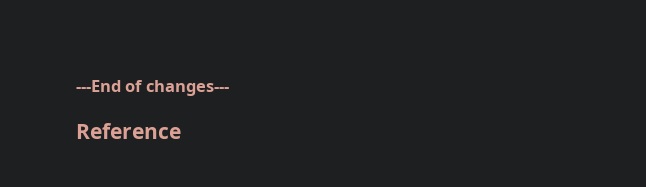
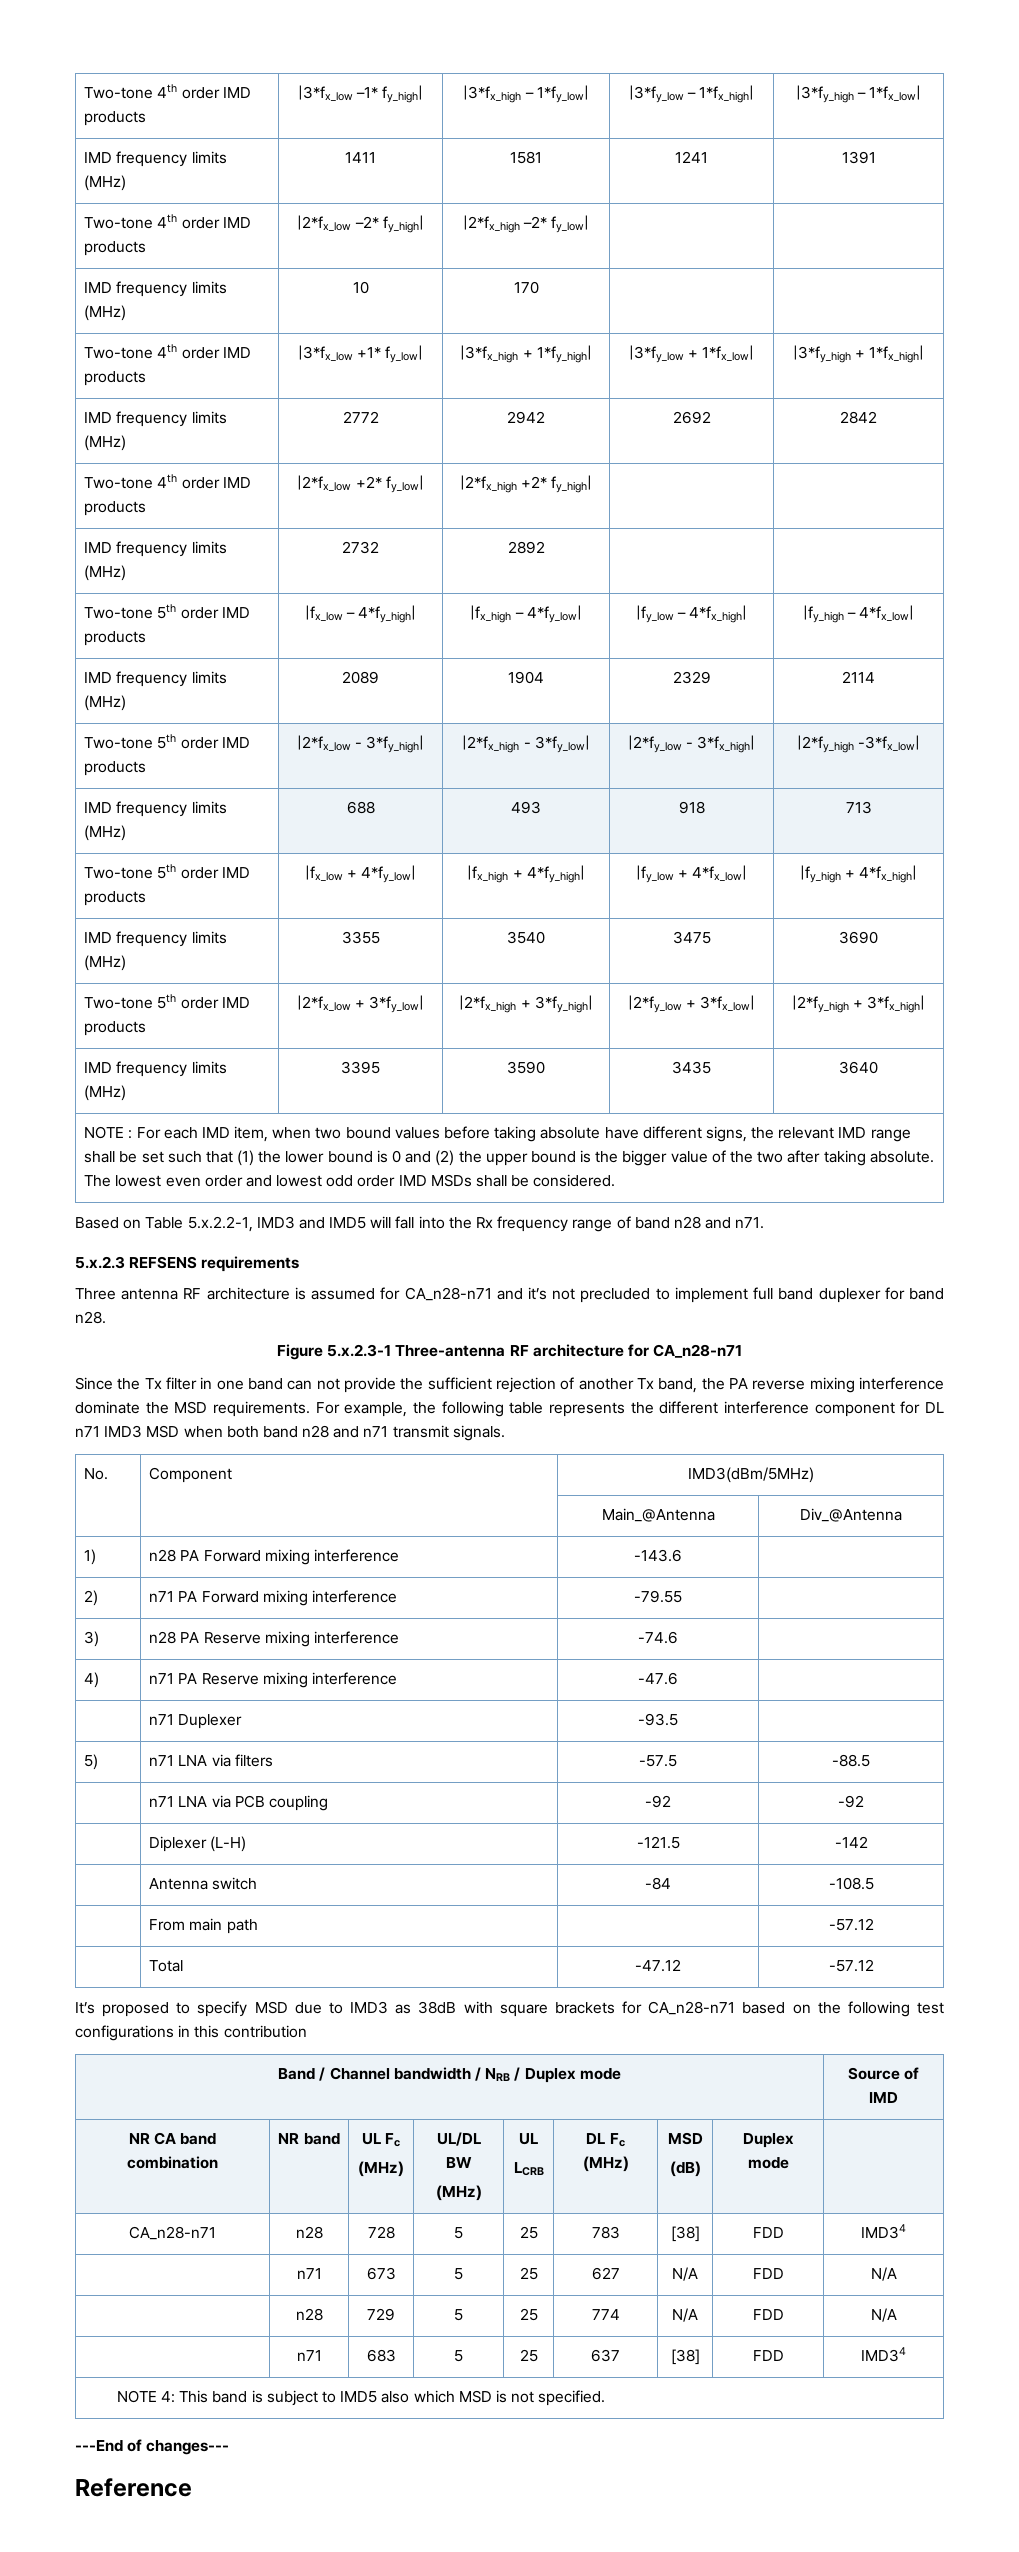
(76, 86) none -> [84,84,251,99] [84,111,147,126] [297,85,424,103] [463,85,589,103] [628,85,755,103] [795,85,922,103] [84,151,227,167] [84,175,127,191] [345,152,376,163] [510,151,542,164] [675,151,708,163] [841,151,876,164] [84,214,251,229] [84,241,147,256] [297,215,424,233] [462,215,590,233] [84,281,227,297] [84,305,127,321] [352,281,369,294] [513,281,539,294] [84,344,251,359] [84,371,147,386] [297,345,424,363] [460,345,592,363] [628,345,755,363] [792,345,925,363] [84,411,227,427] [84,435,127,451] [342,411,379,423] [507,411,545,424] [672,411,711,424] [840,411,877,424] [84,474,251,489] [84,501,147,516] [297,475,424,493] [459,475,593,493] [84,541,227,557] [84,565,127,581] [342,541,379,554] [507,541,545,554] [84,604,250,619] [84,631,147,646] [304,605,417,623] [470,605,582,623] [635,605,748,623] [802,605,915,623] [84,671,227,687] [84,695,127,711] [342,671,379,684] [508,671,544,684] [672,671,711,684] [842,671,875,683] [84,734,250,749] [84,761,147,776] [296,735,425,753] [462,735,590,753] [627,735,756,753] [796,735,921,753] [84,801,227,817] [84,825,127,841] [346,801,375,814] [511,801,541,814] [678,801,705,814] [845,801,872,814] [84,864,250,879] [84,891,147,906] [304,865,417,883] [467,865,585,883] [635,865,748,883] [799,865,918,883] [84,931,227,947] [84,955,127,971] [341,931,380,944] [507,931,545,944] [672,931,711,944] [839,931,878,944] [84,994,250,1009] [84,1021,147,1036] [296,995,425,1013] [459,995,593,1013] [627,995,756,1013] [791,995,926,1013] [84,1061,227,1077] [84,1085,127,1101] [341,1061,380,1074] [507,1061,545,1074] [672,1061,711,1074] [839,1061,878,1074] [84,1126,911,1142] [84,1150,934,1166] [84,1174,616,1187] [75,1216,765,1232] [75,1256,300,1272] [75,1287,944,1303] [75,1311,106,1324] [276,1344,743,1360] [75,1377,945,1393] [75,1401,944,1417] [75,1425,505,1441] [84,1468,109,1480] [149,1467,233,1483] [687,1467,814,1483] [601,1508,715,1522] [800,1508,902,1522] [84,1549,97,1565] [149,1549,399,1565] [634,1549,682,1562] [84,1590,99,1606] [149,1590,397,1606] [634,1590,682,1603] [84,1631,100,1647] [149,1631,399,1647] [638,1631,678,1644] [84,1672,100,1688] [149,1672,397,1688] [638,1672,678,1685] [149,1714,243,1729] [638,1713,678,1726] [84,1754,99,1770] [149,1754,273,1767] [639,1755,677,1767] [832,1754,870,1767] [149,1795,328,1811] [645,1795,671,1808] [838,1795,864,1808] [149,1836,247,1852] [636,1836,680,1849] [834,1836,868,1848] [149,1877,258,1890] [645,1877,671,1890] [828,1877,874,1890] [149,1918,258,1934] [828,1918,874,1931] [149,1960,184,1972] [635,1959,681,1972] [828,1959,874,1972] [75,2001,944,2017] [75,2025,307,2041] [278,2067,621,2083] [847,2067,920,2080] [869,2092,898,2103] [128,2132,217,2145] [127,2156,218,2169] [278,2133,340,2145] [361,2133,401,2147] [358,2161,404,2177] [436,2132,481,2146] [446,2157,472,2168] [435,2185,482,2201] [519,2133,538,2145] [513,2162,544,2176] [586,2133,625,2147] [582,2156,629,2172] [667,2132,703,2145] [669,2161,701,2177] [742,2133,794,2148] [747,2157,789,2169] [129,2226,216,2240] [295,2226,323,2239] [367,2226,395,2239] [454,2227,463,2239] [519,2226,538,2239] [591,2226,620,2239] [670,2226,700,2242] [752,2227,784,2238] [861,2224,906,2239] [296,2268,322,2279] [366,2267,396,2280] [454,2268,463,2280] [519,2267,538,2280] [591,2267,620,2280] [672,2267,698,2281] [752,2268,784,2279] [870,2267,897,2281] [295,2308,323,2321] [367,2308,395,2321] [454,2309,463,2321] [519,2308,538,2321] [591,2309,620,2320] [672,2308,698,2322] [752,2309,784,2320] [870,2308,897,2322] [296,2350,322,2361] [366,2349,396,2362] [454,2350,463,2362] [519,2349,538,2362] [591,2349,620,2362] [670,2349,700,2365] [752,2350,784,2361] [861,2347,906,2362] [116,2390,606,2406] Two-tone 4th order IMD products | |3*fx_low –1* fy_high| | |3*fx_high – 1*fy_low| | |3*fy_low – 1*fx_high| | |3*fy_high – 1*fx_low| // IMD frequency limits (MHz) | 1411 | 1581 | 1241 | 1391 // Two-tone 4th order IMD products | |2*fx_low –2* fy_high| | |2*fx_high –2* fy_low| | | // IMD frequency limits (MHz) | 10 | 170 | | // Two-tone 4th order IMD products | |3*fx_low +1* fy_low| | |3*fx_high + 1*fy_high| | |3*fy_low + 1*fx_low| | |3*fy_high + 1*fx_high| // IMD frequency limits (MHz) | 2772 | 2942 | 2692 | 2842 // Two-tone 4th order IMD products | |2*fx_low +2* fy_low| | |2*fx_high +2* fy_high| | | // IMD frequency limits (MHz) | 2732 | 2892 | | // Two-tone 5th order IMD products | |fx_low – 4*fy_high| | |fx_high – 4*fy_low| | |fy_low – 4*fx_high| | |fy_high – 4*fx_low| // IMD frequency limits (MHz) | 2089 | 1904 | 2329 | 2114 // Two-tone 5th order IMD products | |2*fx_low - 3*fy_high| | |2*fx_high - 3*fy_low| | |2*fy_low - 3*fx_high| | |2*fy_high -3*fx_low| // IMD frequency limits (MHz) | 688 | 493 | 918 | 713 // Two-tone 5th order IMD products | |fx_low + 4*fy_low| | |fx_high + 4*fy_high| | |fy_low + 4*fx_low| | |fy_high + 4*fx_high| // IMD frequency limits (MHz) | 3355 | 3540 | 3475 | 3690 // Two-tone 5th order IMD products | |2*fx_low + 3*fy_low| | |2*fx_high + 3*fy_high| | |2*fy_low + 3*fx_low| | |2*fy_high + 3*fx_high| // IMD frequency limits (MHz) | 3395 | 3590 | 3435 | 3640 // NOTE : For each IMD item, when two bound values before taking absolute have different signs, the relevant IMD range shall be set such that (1) the lower bound is 0 and (2) the upper bound is the bigger value of the two after taking absolute. The lowest even order and lowest odd order IMD MSDs shall be considered. // Based on Table 5.x.2.2-1, IMD3 and IMD5 will fall into the Rx frequency range of band n28 and n71. // 5.x.2.3 REFSENS requirements // Three antenna RF architecture is assumed for CA_n28-n71 and it’s not precluded to implement full band duplexer for band n28. // Figure 5.x.2.3-1 Three-antenna RF architecture for CA_n28-n71 // Since the Tx filter in one band can not provide the sufficient rejection of another Tx band, the PA reverse mixing interference dominate the MSD requirements. For example, the following table represents the different interference component for DL n71 IMD3 MSD when both band n28 and n71 transmit signals. // No. | Component | IMD3(dBm/5MHz) // | | Main_@Antenna | Div_@Antenna // 1) | n28 PA Forward mixing interference | -143.6 | // 2) | n71 PA Forward mixing interference | -79.55 | // 3) | n28 PA Reserve mixing interference | -74.6 | // 4) | n71 PA Reserve mixing interference | -47.6 | // | n71 Duplexer | -93.5 | // 5) | n71 LNA via filters | -57.5 | -88.5 // | n71 LNA via PCB coupling | -92 | -92 // | Diplexer (L-H) | -121.5 | -142 // | Antenna switch | -84 | -108.5 // | From main path | | -57.12 // | Total | -47.12 | -57.12 // It’s proposed to specify MSD due to IMD3 as 38dB with square brackets for CA_n28-n71 based on the following test configurations in this contribution // Band / Channel bandwidth / NRB / Duplex mode | Source of IMD // NR CA band combination | NR band | UL Fc // (MHz) | UL/DL BW // (MHz) | UL // LCRB | DL Fc (MHz) | MSD // (dB) | Duplex mode | // CA_n28-n71 | n28 | 728 | 5 | 25 | 783 | [38] | FDD | IMD34 // | n71 | 673 | 5 | 25 | 627 | N/A | FDD | N/A // | n28 | 729 | 5 | 25 | 774 | N/A | FDD | N/A // | n71 | 683 | 5 | 25 | 637 | [38] | FDD | IMD34 // NOTE 4: This band is subject to IMD5 also which MSD is not specified. //

